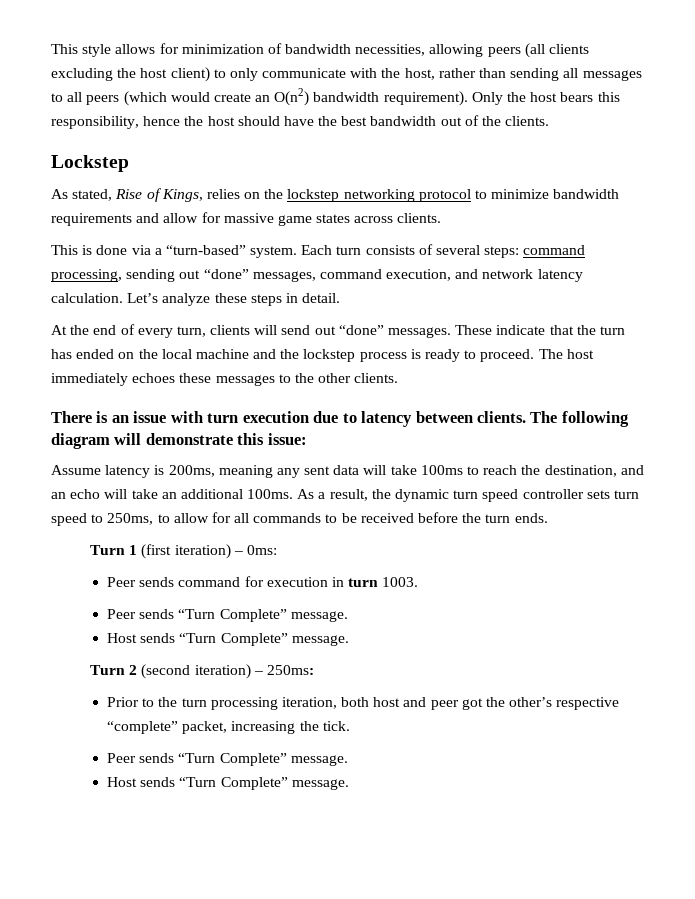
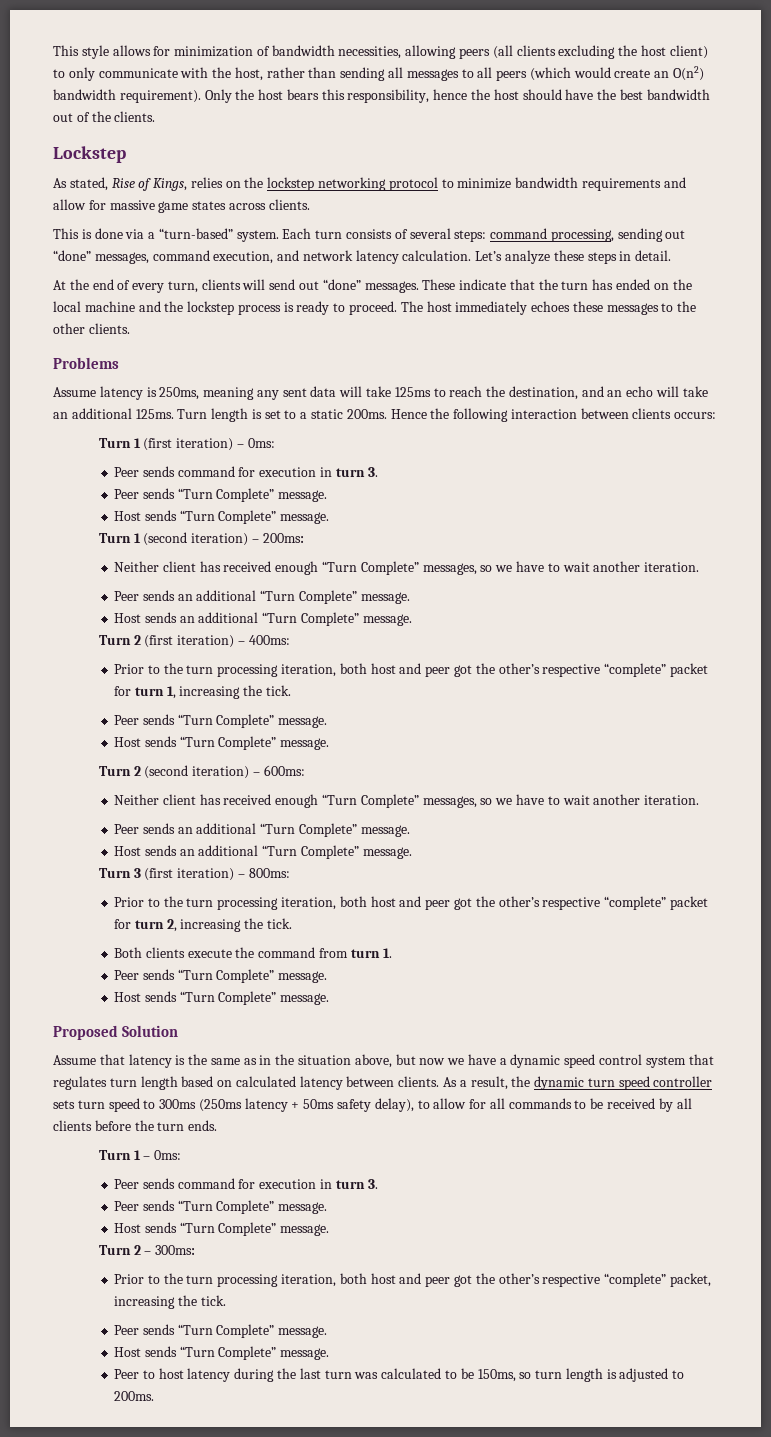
[51,411,629,427] [51,433,307,449] There is an issue with turn execution due to latency between clients. The following diagram will demonstrate this issue: -> [53,357,119,369] Problems
[168,465,215,477] 200ms, -> [159,387,200,400] 250ms,
[420,465,463,475] 100ms -> [394,387,431,397] 125ms
[247,489,639,502] [51,512,548,526] 100ms. As a result, the dynamic turn speed controller sets turn speed to 250ms, to allow for all commands to be received before the turn ends. -> [135,408,717,422] 125ms. Turn length is set to a static 200ms. Hence the following interaction between clients occurs:
[382,577,419,587] 1003. -> [367,467,378,477] [114,488,328,502] [114,510,330,524] [98,532,304,546] [114,561,700,575] [114,590,410,604] [114,612,412,626] [98,635,290,648] [114,663,708,677] [114,685,292,699] 3. // Peer sends “Turn Complete” message. // Host sends “Turn Complete” message. // Turn 1 (second iteration) – 200ms: // Neither client has received enough “Turn Complete” messages, so we have to wait another iteration. // Peer sends an additional “Turn Complete” message. // Host sends an additional “Turn Complete” message. // Turn 2 (first iteration) – 400ms: // Prior to the turn processing iteration, both host and peer got the other’s respective “complete” packet for turn 1, increasing the tick.
[266,665,314,675] 250ms: -> [263,765,305,776] [114,794,700,808] [114,823,410,837] [114,845,412,859] [98,868,290,881] [114,896,708,910] [114,918,293,932] [114,947,392,958] [114,969,328,983] [114,991,330,1005] [53,1025,179,1040] [53,1054,714,1068] [53,1076,713,1090] [53,1098,692,1112] [53,1120,218,1131] [98,1150,182,1160] [114,1178,378,1189] [114,1200,328,1214] [114,1222,330,1236] [98,1245,196,1255] 600ms: // Neither client has received enough “Turn Complete” messages, so we have to wait another iteration. // Peer sends an additional “Turn Complete” message. // Host sends an additional “Turn Complete” message. // Turn 3 (first iteration) – 800ms: // Prior to the turn processing iteration, both host and peer got the other’s respective “complete” packet for turn 2, increasing the tick. // Both clients execute the command from turn 1. // Peer sends “Turn Complete” message. // Host sends “Turn Complete” message. // Proposed Solution // Assume that latency is the same as in the situation above, but now we have a dynamic speed control system that regulates turn length based on calculated latency between clients. As a result, the dynamic turn speed controller sets turn speed to 300ms (250ms latency + 50ms safety delay), to allow for all commands to be received by all clients before the turn ends. // Turn 1 – 0ms: // Peer sends command for execution in turn 3. // Peer sends “Turn Complete” message. // Host sends “Turn Complete” message. // Turn 2 – 300ms:
(349, 784) none -> [114,1368,685,1382] [114,1391,155,1401] // Peer to host latency during the last turn was calculated to be 150ms, so turn length is adjusted to 200ms.

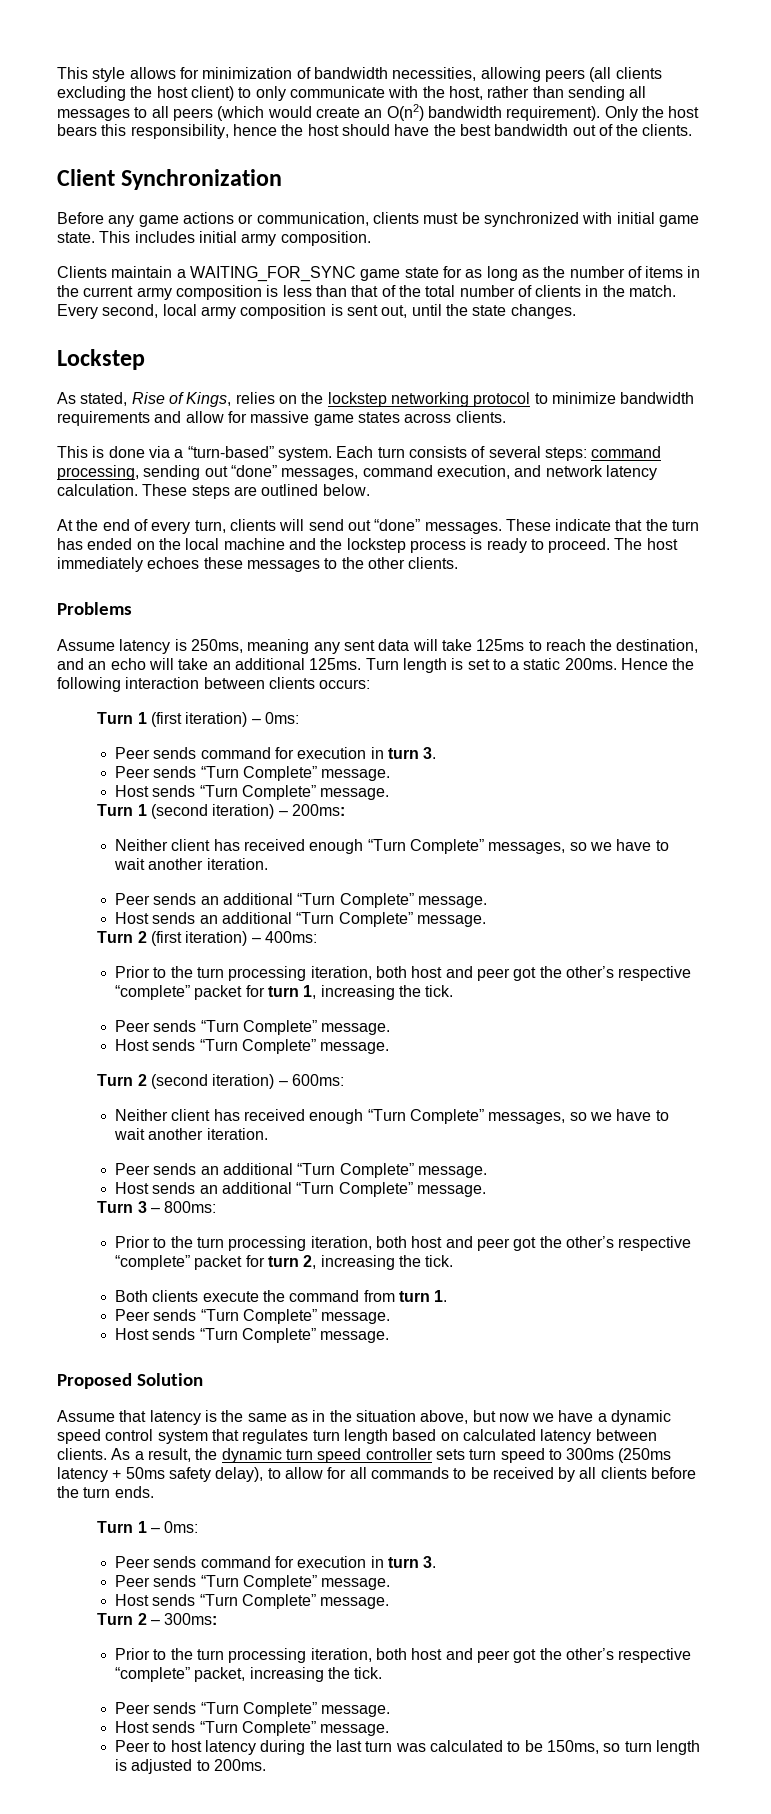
(156, 116) none -> [57,169,283,190] [57,212,699,227] [57,231,371,246] [57,266,701,282] [57,285,677,300] [57,304,576,319] // Client Synchronization // Before any game actions or communication, clients must be synchronized with initial game state. This includes initial army composition. // Clients maintain a WAITING_FOR_SYNC game state for as long as the number of items in the current army composition is less than that of the total number of clients in the match. Every second, local army composition is sent out, until the state changes.
[475,250,672,264] Let’s analyze these steps in detail. -> [142,484,370,499] These steps are outlined below.
[144,868,235,881] (first iteration) -> (147, 1207) none

